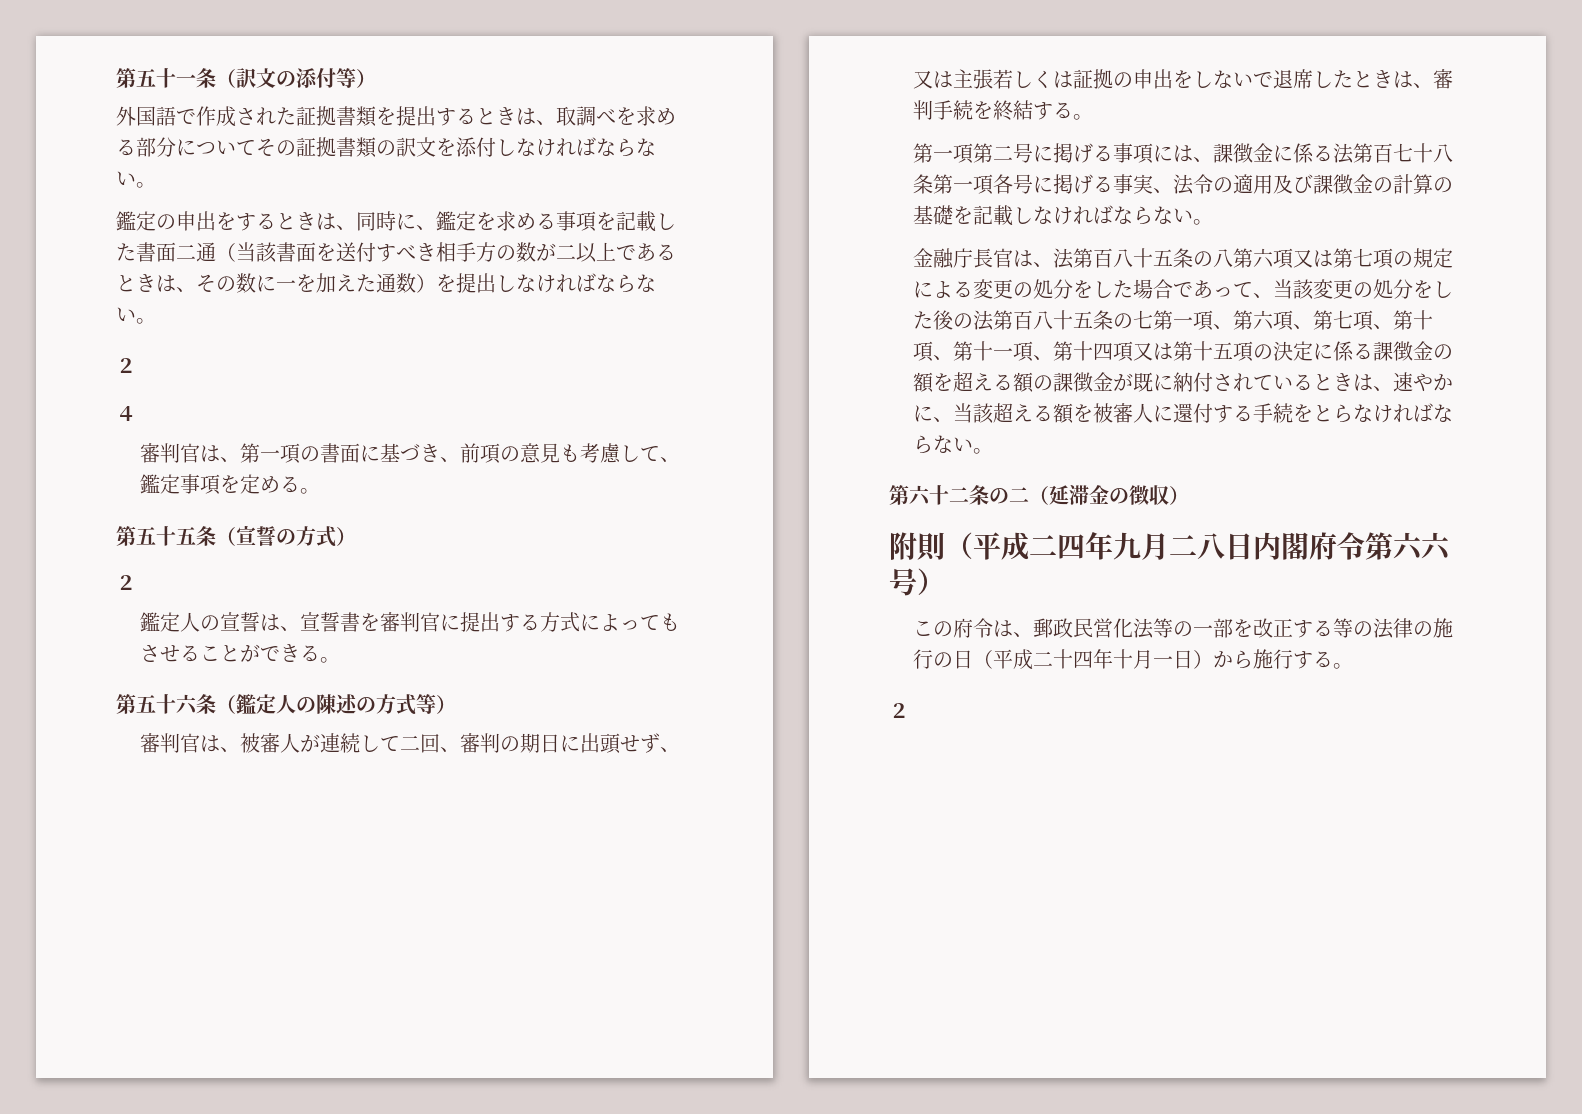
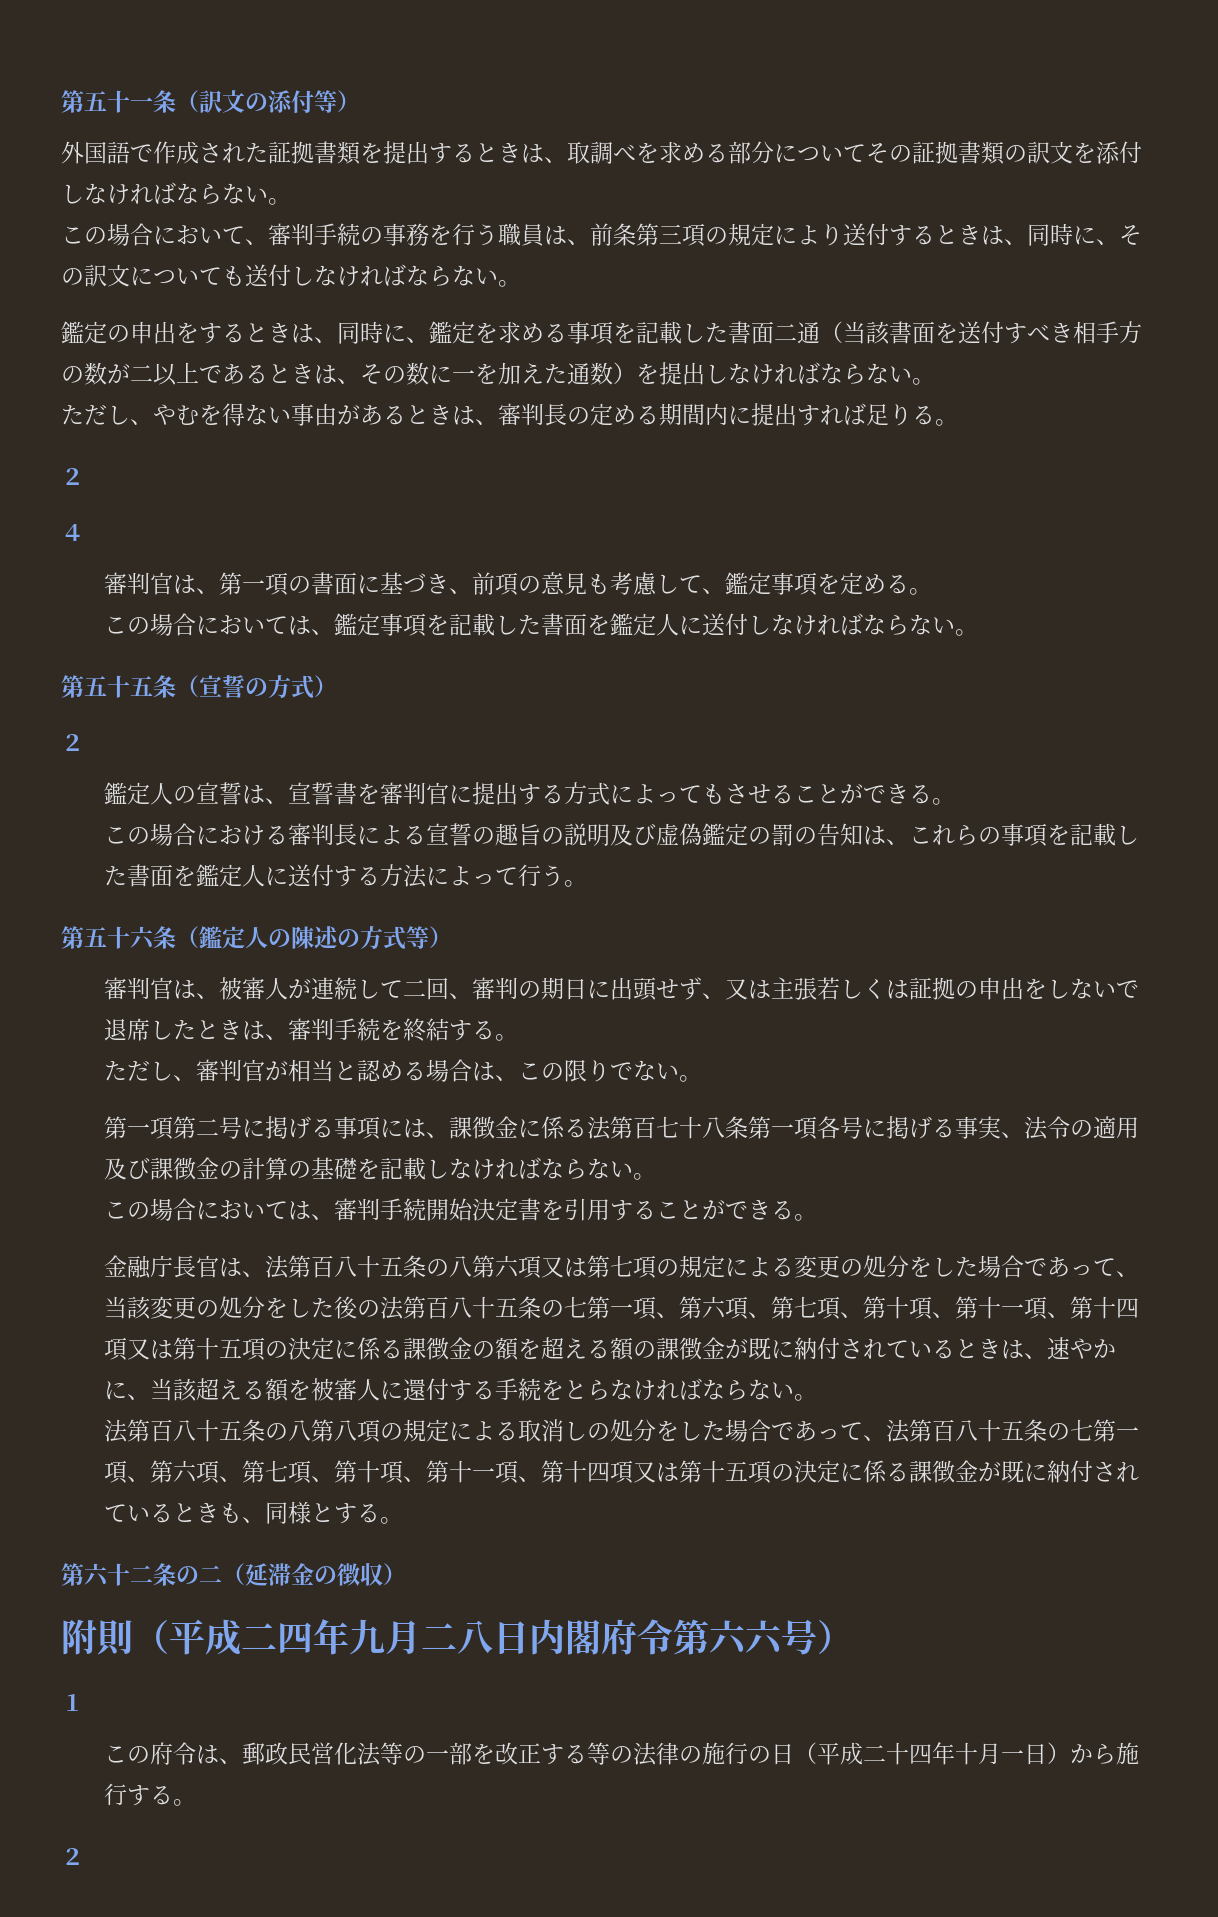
(156, 185) none -> [61,223,1142,247] [61,264,521,287] // この場合において、審判手続の事務を行う職員は、前条第三項の規定により送付するときは、同時に、その訳文についても送付しなければならない。
(156, 321) none -> [61,403,958,426] // ただし、やむを得ない事由があるときは、審判長の定める期間内に提出すれば足りる。
(320, 491) none -> [103,613,978,637] // この場合においては、鑑定事項を記載した書面を鑑定人に送付しなければならない。
(340, 660) none -> [103,823,1139,847] [103,864,587,888] // この場合における審判長による宣誓の趣旨の説明及び虚偽鑑定の罰の告知は、これらの事項を記載した書面を鑑定人に送付する方法によって行う。
(1093, 117) none -> [103,1059,702,1082] // ただし、審判官が相当と認める場合は、この限りでない。
(1213, 222) none -> [103,1198,817,1221] // この場合においては、審判手続開始決定書を引用することができる。
(993, 451) none -> [103,1419,1139,1443] [103,1460,1139,1484] [103,1501,403,1524] // 法第百八十五条の八第八項の規定による取消しの処分をした場合であって、法第百八十五条の七第一項、第六項、第七項、第十項、第十一項、第十四項又は第十五項の決定に係る課徴金が既に納付されているときも、同様とする。
(945, 581) none -> [61,1694,84,1711] // １

